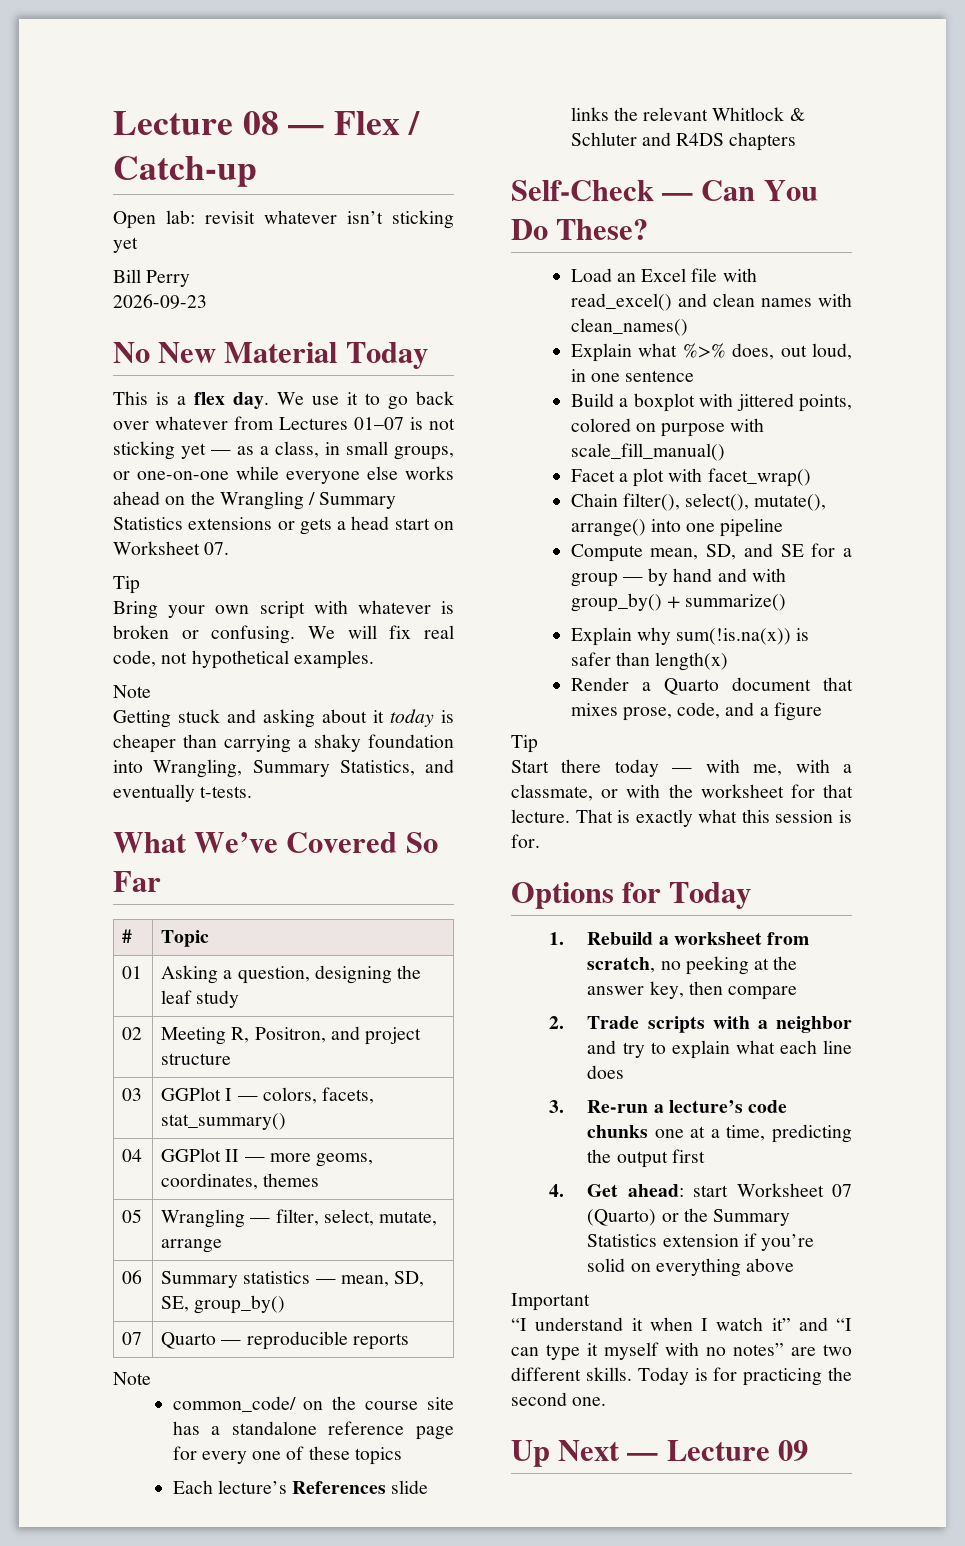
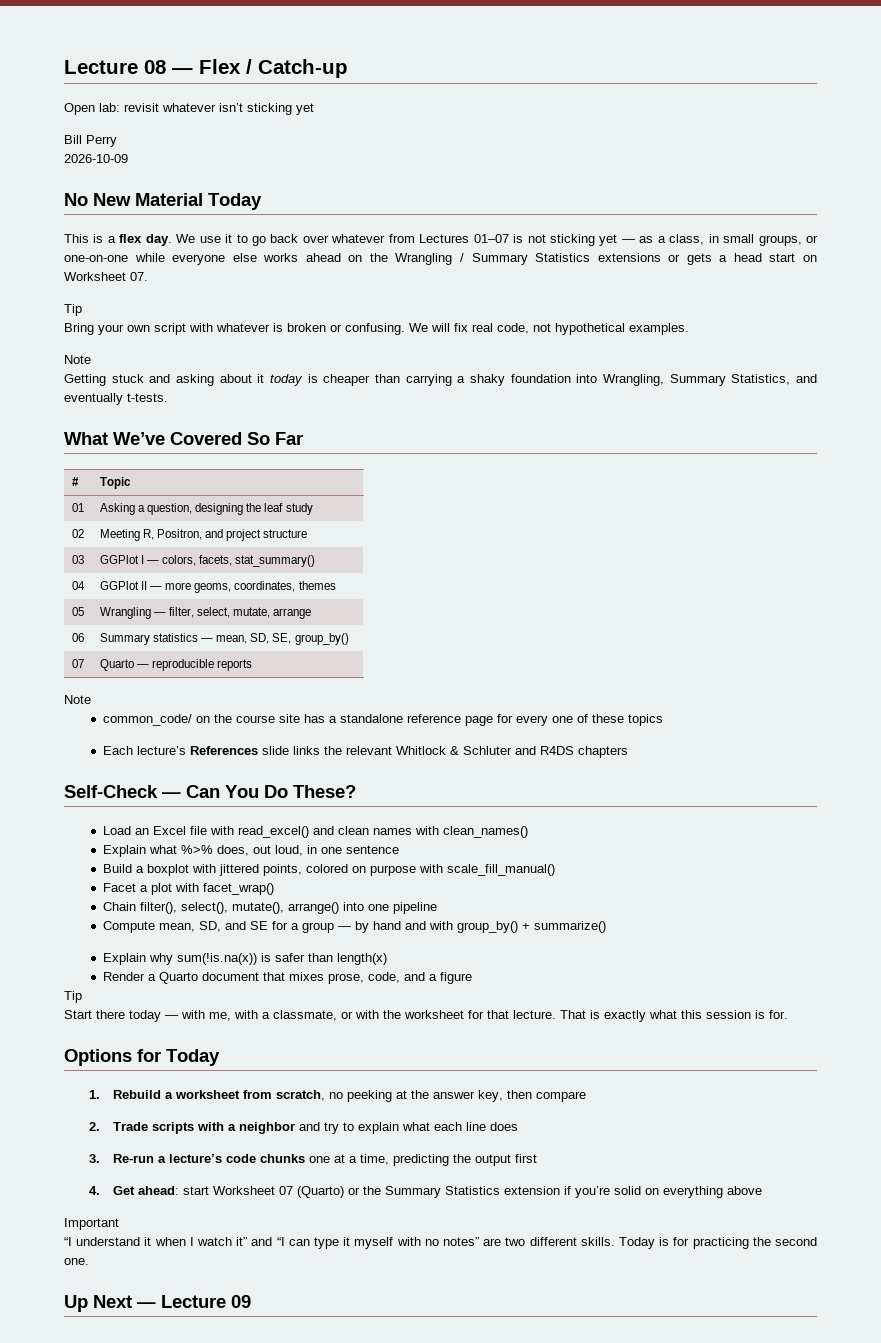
[113,294,207,309] 2026-09-23 -> [64,154,128,163] 2026-10-09

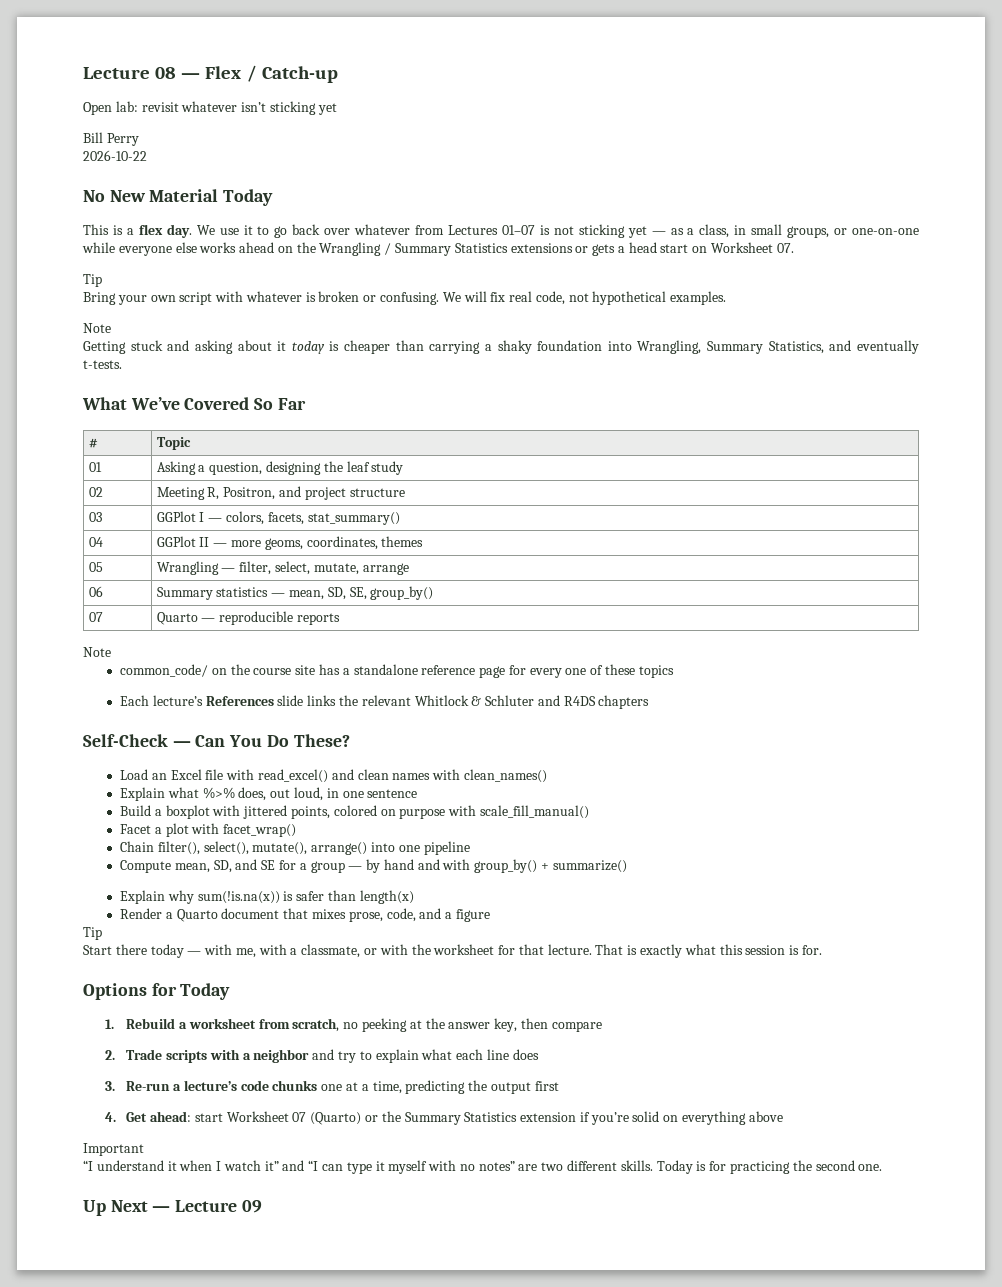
[64,154,128,163] 2026-10-09 -> [83,150,147,161] 2026-10-22

